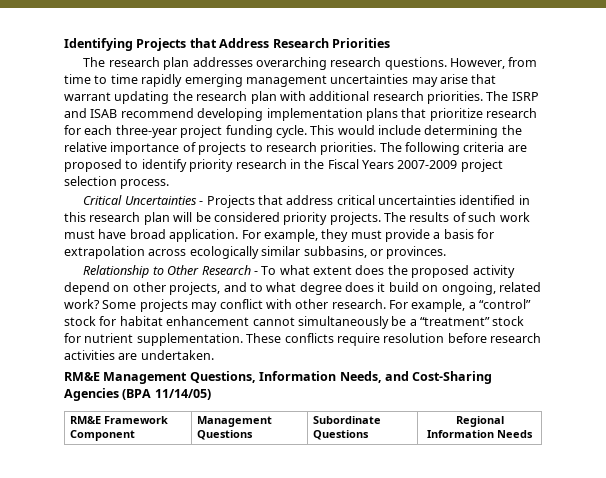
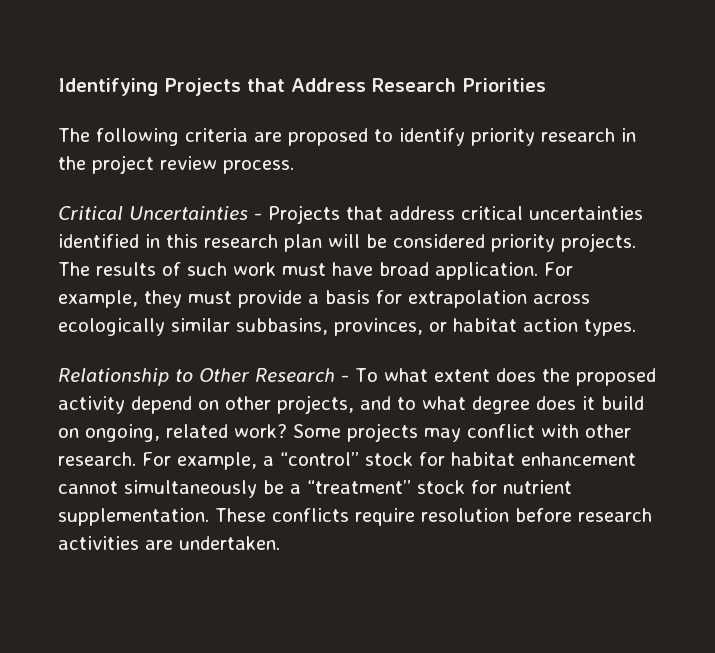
[108,57,538,70] [64,74,497,87] [64,91,539,104] [64,108,537,121] [64,125,522,138] [64,142,402,155] research plan addresses overarching research questions. However, from time to time rapidly emerging management uncertainties may arise that warrant updating the research plan with additional research priorities. The ISRP and ISAB recommend developing implementation plans that prioritize research for each three-year project funding cycle. This would include determining the relative importance of projects to research priorities. The -> (90, 135) none
[327,159,503,172] [64,176,117,186] Fiscal Years 2007-2009 project selection -> [92,155,217,174] project review
[369,246,447,259] or provinces. -> [334,318,636,336] provinces, or habitat action types.
[64,371,493,384] [64,388,211,401] [70,416,169,424] [70,430,136,441] [197,416,273,427] [197,430,254,440] [313,416,382,424] [313,430,370,440] [455,416,504,427] [427,430,533,438] // RM&E Management Questions, Information Needs, and Cost-Sharing Agencies (BPA 11/14/05) // RM&E Framework Component | Management Questions | Subordinate Questions | Regional Information Needs -> (280, 543) none

